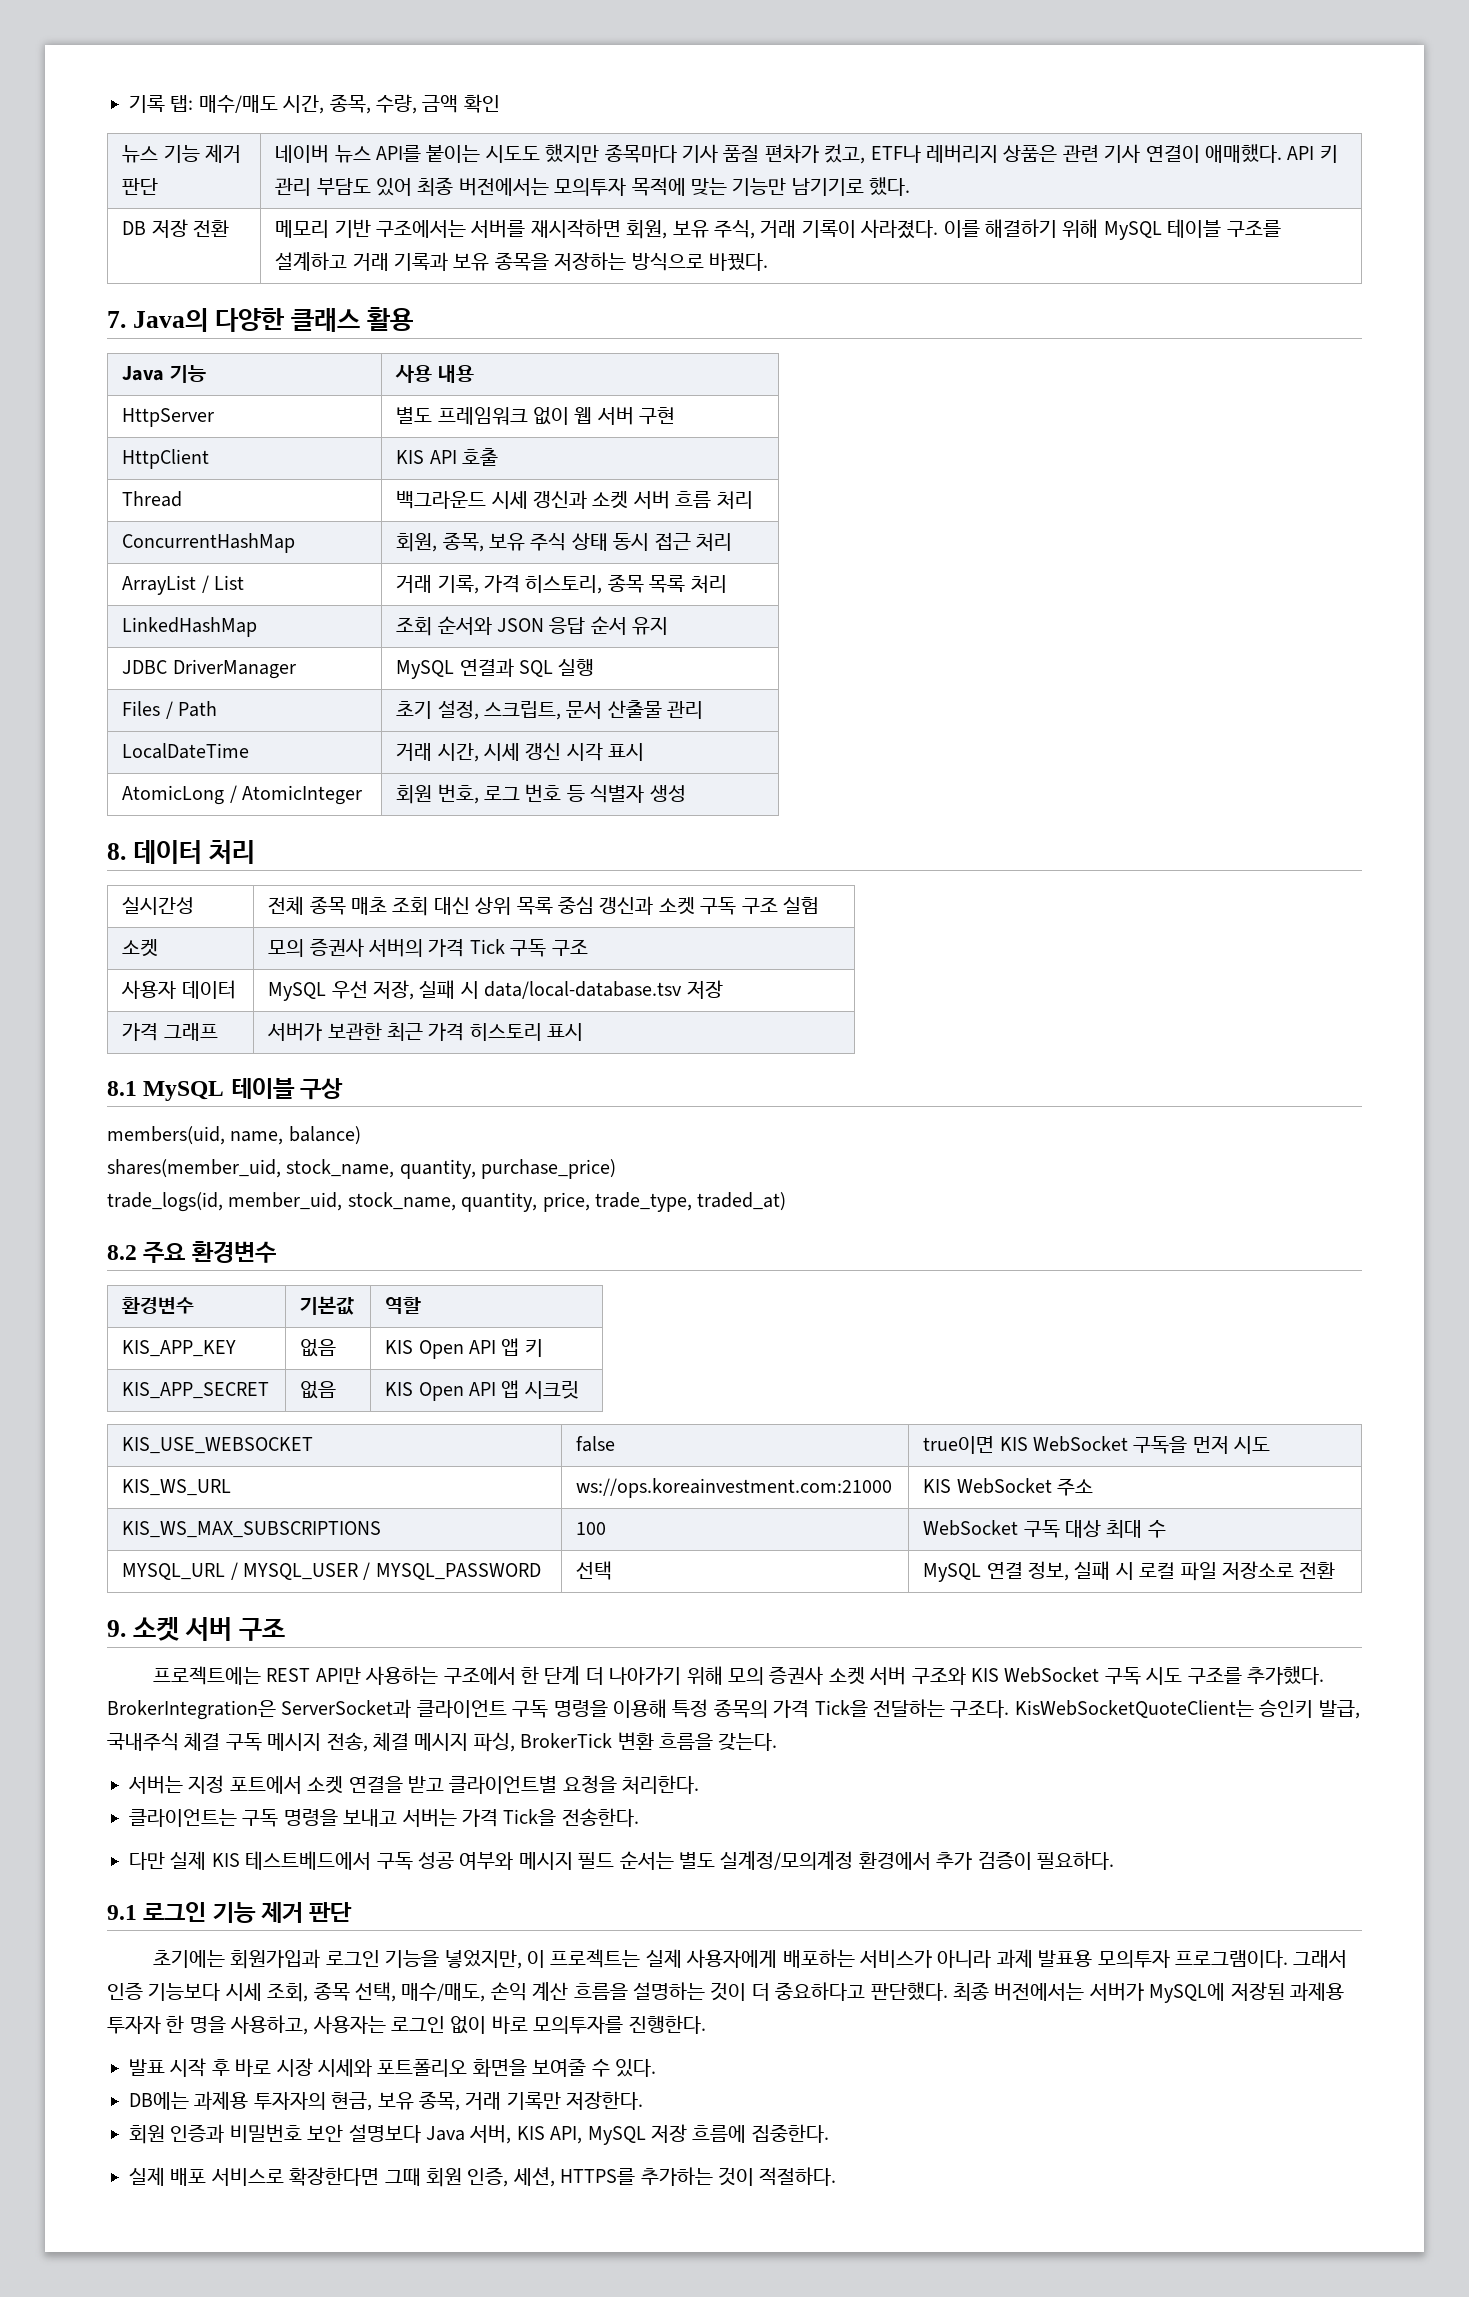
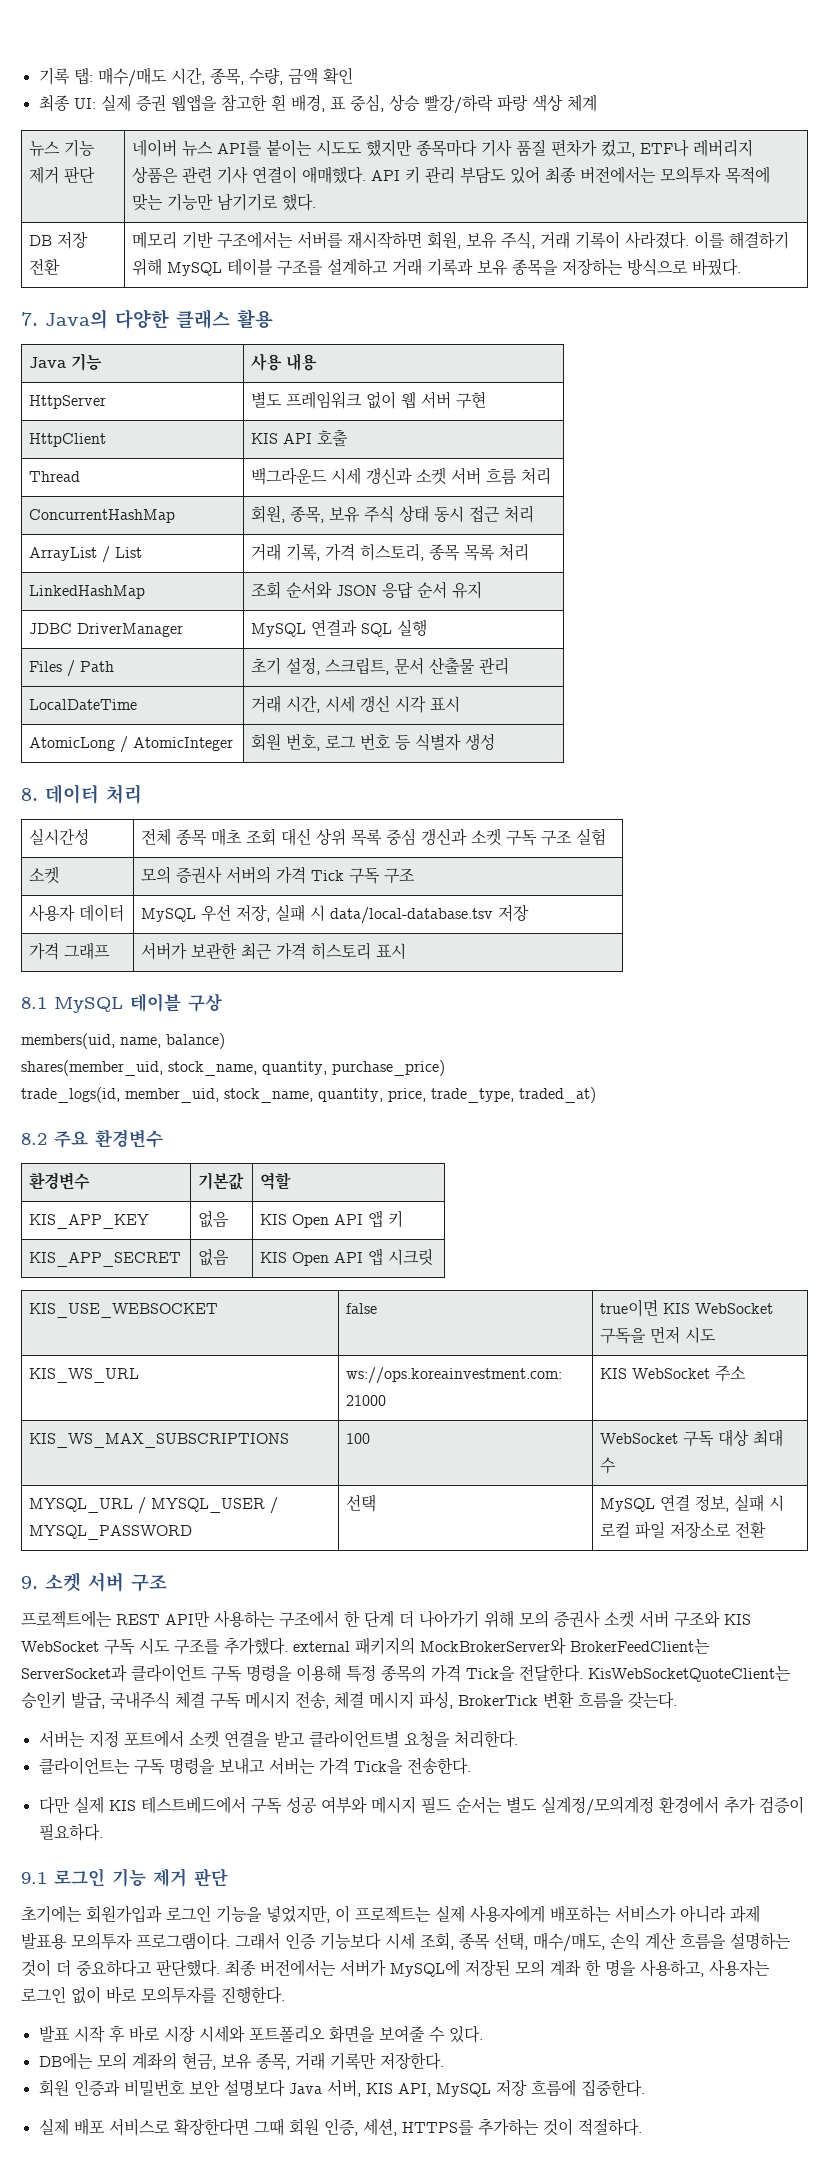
(500, 103) none -> [38,94,597,114] // 최종 UI: 실제 증권 웹앱을 참고한 흰 배경, 표 중심, 상승 빨강/하락 파랑 색상 체계
[107,1700,276,1720] BrokerIntegration은 -> [293,1637,710,1655] external 패키지의 MockBrokerServer와 BrokerFeedClient는
[872,1699,1010,1718] 전달하는 구조다. -> [519,1664,583,1682] 전달한다.
[1290,1982,1344,2001] [107,2016,161,2034] 과제용 투자자 -> [515,1959,581,1977] 모의 계좌
[194,2091,326,2110] 과제용 투자자의 -> [96,2052,177,2070] 모의 계좌의

